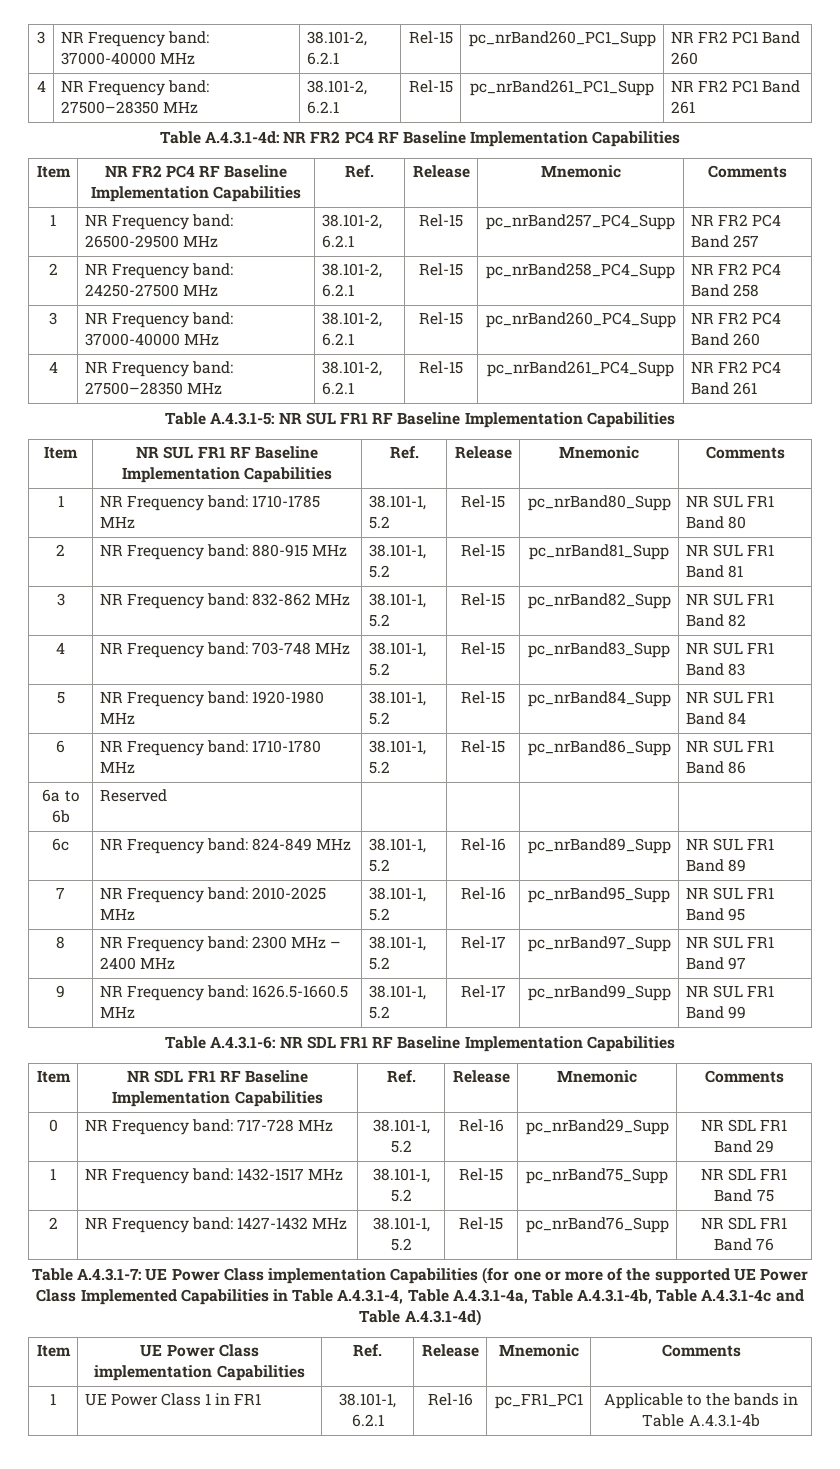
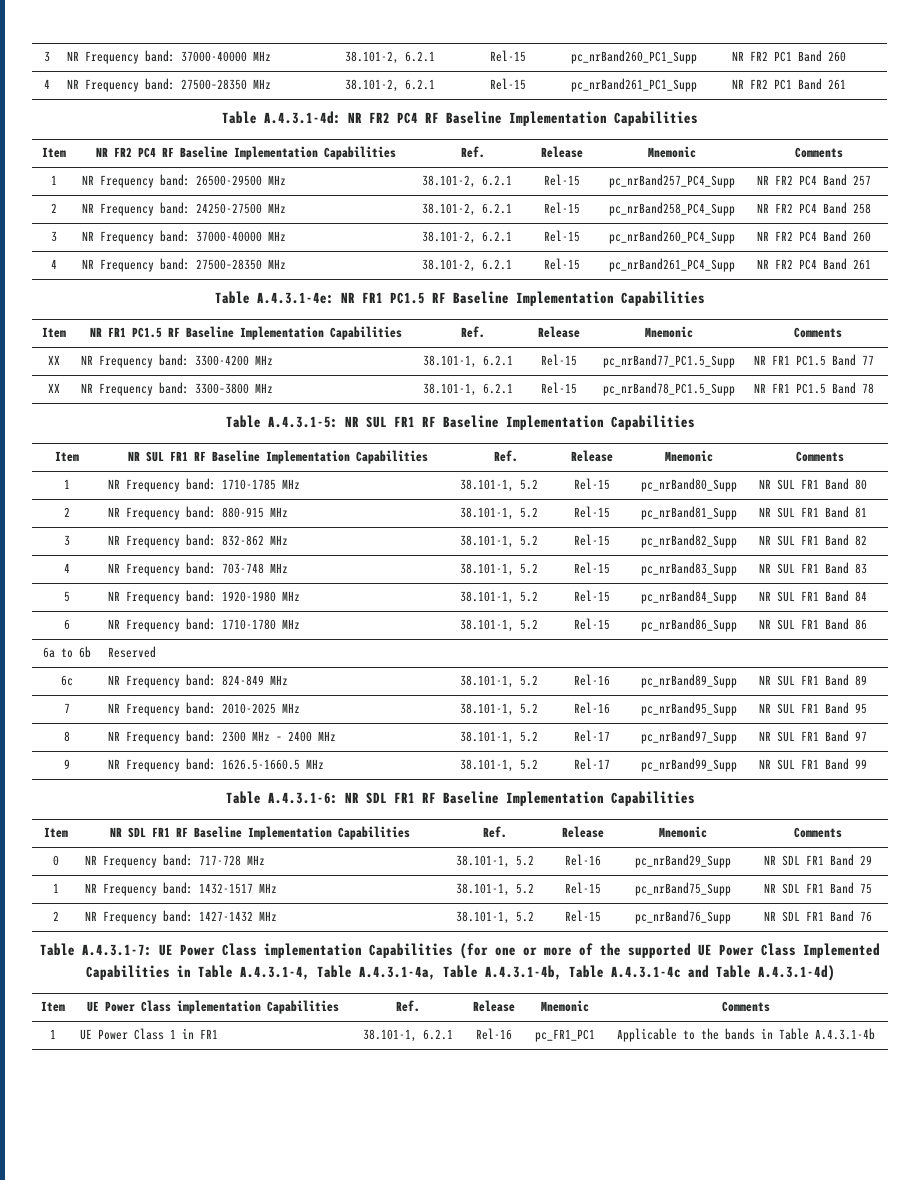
(757, 388) none -> [215,291,705,306] [41,327,66,338] [89,326,402,340] [460,326,485,338] [538,326,580,338] [644,326,693,338] [793,327,842,338] [47,355,60,365] [81,354,274,368] [423,355,514,368] [541,354,577,366] [602,354,735,368] [754,354,875,366] [47,383,60,393] [81,382,274,396] [423,383,514,396] [541,382,577,394] [602,382,735,396] [754,382,875,394] // Table A.4.3.1-4e: NR FR1 PC1.5 RF Baseline Implementation Capabilities // Item | NR FR1 PC1.5 RF Baseline Implementation Capabilities | Ref. | Release | Mnemonic | Comments // XX | NR Frequency band: 3300-4200 MHz | 38.101-1, 6.2.1 | Rel-15 | pc_nrBand77_PC1.5_Supp | NR FR1 PC1.5 Band 77 // XX | NR Frequency band: 3300–3800 MHz | 38.101-1, 6.2.1 | Rel-15 | pc_nrBand78_PC1.5_Supp | NR FR1 PC1.5 Band 78

